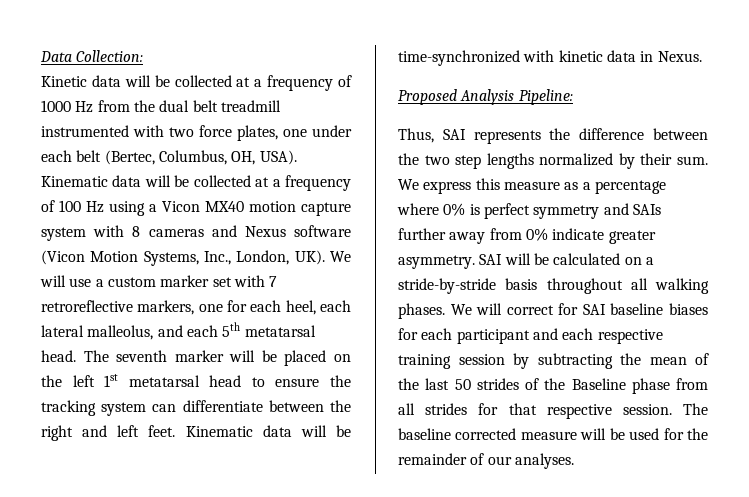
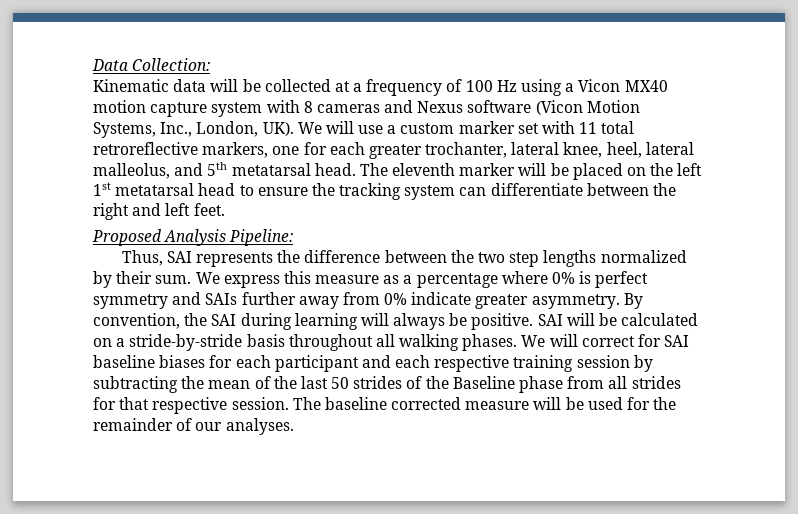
[41,75,352,91] [41,100,281,113] [41,125,352,141] [41,150,297,165] Kinetic data will be collected at a frequency of 1000 Hz from the dual belt treadmill instrumented with two force plates, one under each belt (Bertec, Columbus, OH, USA). -> (211, 64) none
[269,276,278,287] 7 -> [579,121,635,134] 11 total
[285,300,351,315] heel, each -> [368,142,642,159] greater trochanter, lateral knee, heel,
[186,325,218,337] each -> (204, 169) none
[116,350,168,362] seventh -> [392,163,456,176] eleventh
[185,425,351,437] [398,50,702,66] Kinematic data will be time-synchronized with kinetic data in Nexus. -> (225, 209) none
(475, 262) none -> [623,293,643,309] [93,313,534,330] By convention, the SAI during learning will always be positive.

